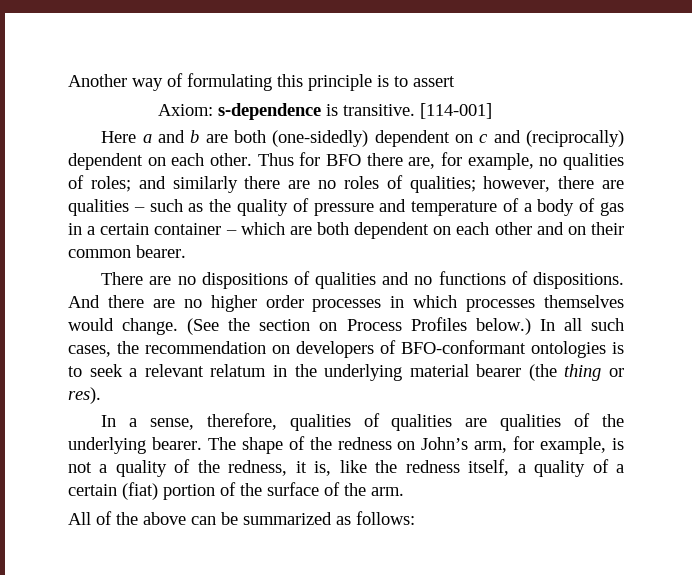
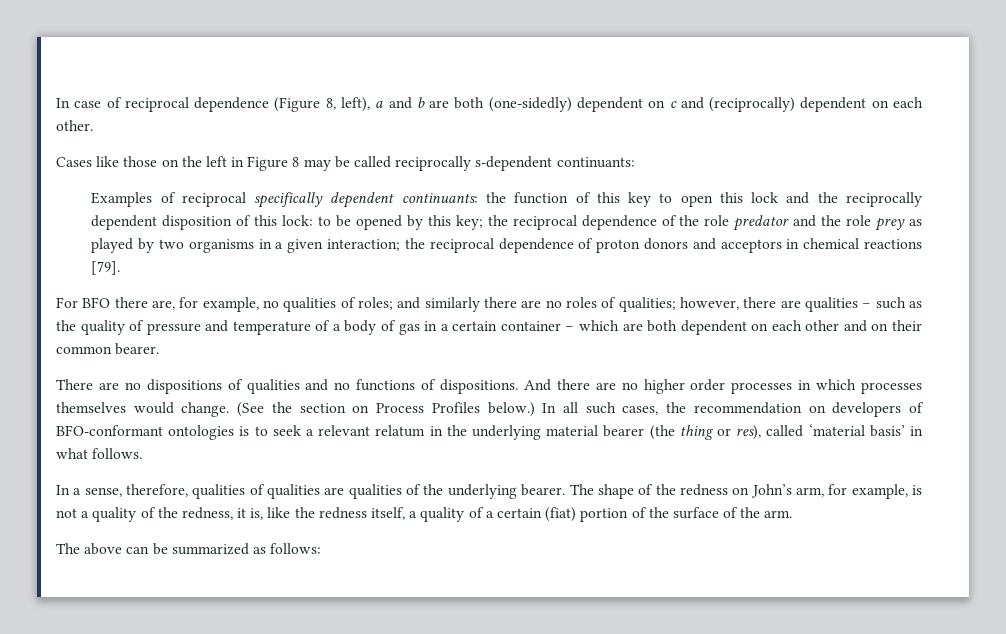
[68,73,455,91] [157,103,492,120] [101,131,137,143] Another way of formulating this principle is to assert // Axiom: s-dependence is transitive. [114-001] // Here -> [56,97,370,112] In case of reciprocal dependence (Figure 8, left),
[257,152,321,166] Thus for -> [56,156,635,171] [91,192,922,208] [91,215,922,231] [91,238,922,253] [91,261,121,275] [56,297,78,308] // Cases like those on the left in Figure 8 may be called reciprocally s-dependent continuants: // Examples of reciprocal specifically dependent continuants: the function of this key to open this lock and the reciprocally dependent disposition of this lock: to be opened by this key; the reciprocal dependence of the role predator and the role prey as played by two organisms in a given interaction; the reciprocal dependence of proton donors and acceptors in chemical reactions [79]. // For
[68,387,101,404] res). -> [736,424,924,440] [56,448,143,459] res), called ‘material basis’ in what follows.
[68,511,138,525] All of the -> [56,543,80,554] The

